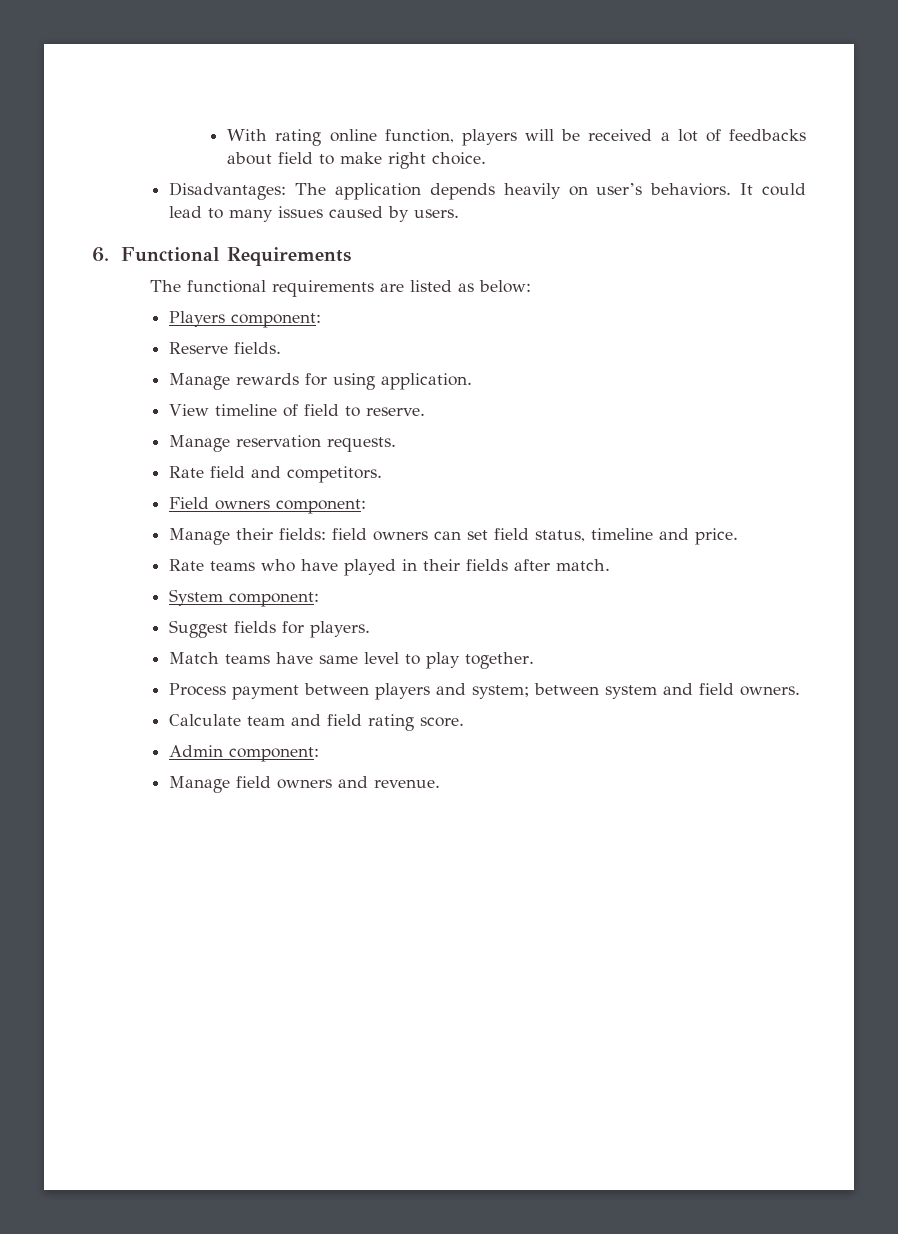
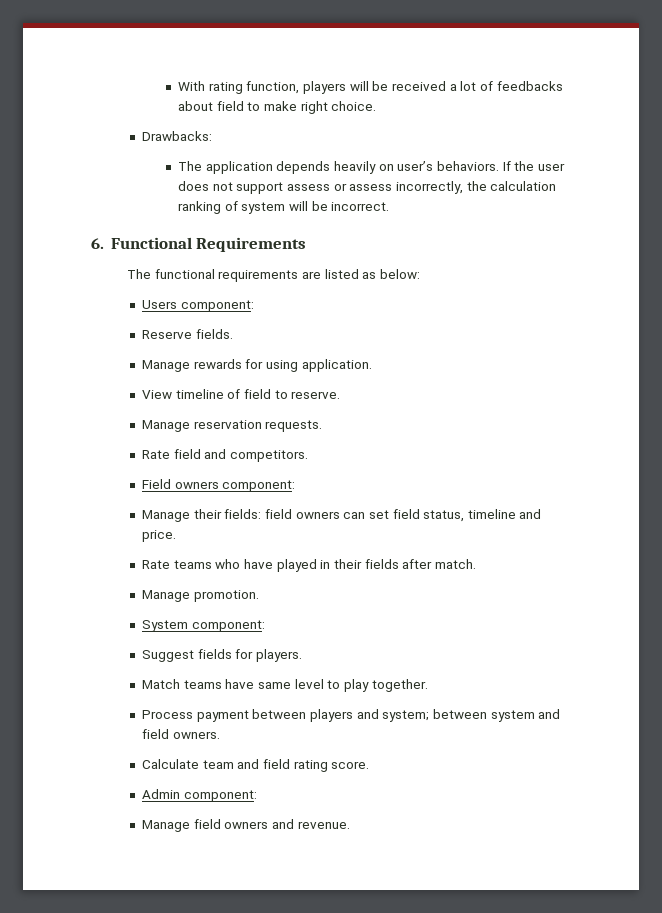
[329,129,377,142] online -> (243, 88) none
[169,182,287,200] Disadvantages: -> [142,131,213,141] Drawbacks: //
[740,183,807,196] [169,206,460,222] It could lead to many issues caused by users. -> [502,161,566,171] [178,181,557,194] [178,201,390,214] If the user does not support assess or assess incorrectly, the calculation ranking of system will be incorrect.
[169,311,226,327] Players -> [142,300,178,309] Users
(611, 565) none -> [142,590,259,602] // Manage promotion.

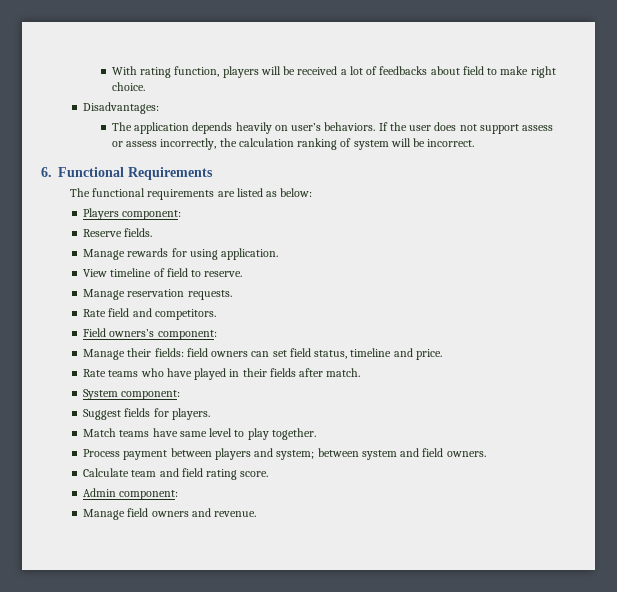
[142,131,213,141] Drawbacks: -> [83,102,160,114] Disadvantages:
[142,300,178,309] Users -> [83,208,120,220] Players
[174,481,219,489] owners -> [109,329,155,337] owners’s
[142,590,259,602] // Manage promotion. -> (361, 372) none

